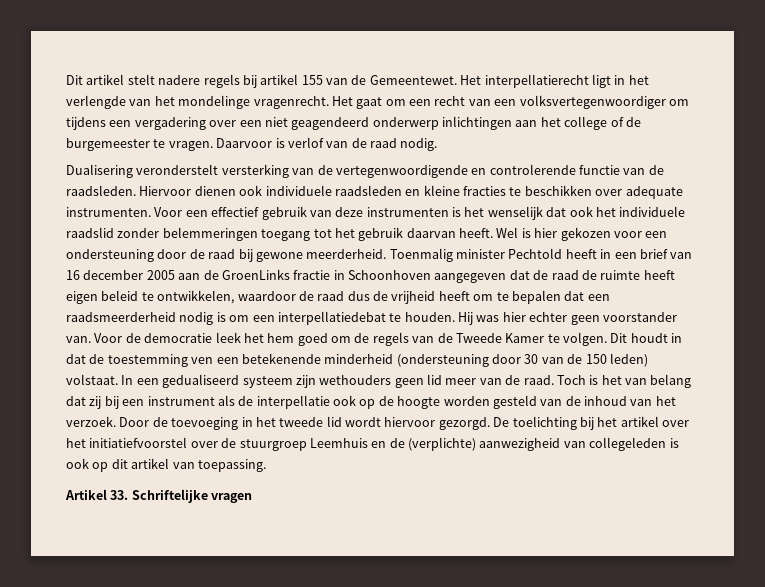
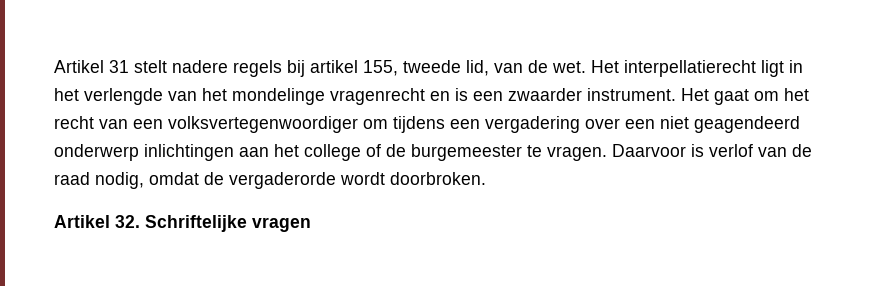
[66,74,125,85] Dit artikel -> [54,60,129,73] Artikel 31
[301,75,457,85] 155 van de Gemeentewet. -> [363,60,586,76] 155, tweede lid, van de wet.
[253,96,329,109] vragenrecht. -> [330,88,676,105] vragenrecht en is een zwaarder instrument.
[409,99,431,106] een -> [784,88,809,101] het
[400,138,438,151] [66,164,664,178] [66,185,683,199] [66,206,686,220] [66,227,668,241] [66,248,693,262] [66,269,675,283] [66,290,610,304] [66,311,677,325] [66,332,683,346] [66,353,648,367] [66,374,692,388] [66,395,676,409] [66,416,689,430] [66,437,679,451] [66,458,266,472] [65,489,129,500] nodig. // Dualisering veronderstelt versterking van de vertegenwoordigende en controlerende functie van de raadsleden. Hiervoor dienen ook individuele raadsleden en kleine fracties te beschikken over adequate instrumenten. Voor een effectief gebruik van deze instrumenten is het wenselijk dat ook het individuele raadslid zonder belemmeringen toegang tot het gebruik daarvan heeft. Wel is hier gekozen voor een ondersteuning door de raad bij gewone meerderheid. Toenmalig minister Pechtold heeft in een brief van 16 december 2005 aan de GroenLinks fractie in Schoonhoven aangegeven dat de raad de ruimte heeft eigen beleid te ontwikkelen, waardoor de raad dus de vrijheid heeft om te bepalen dat een raadsmeerderheid nodig is om een interpellatiedebat te houden. Hij was hier echter geen voorstander van. Voor de democratie leek het hem goed om de regels van de Tweede Kamer te volgen. Dit houdt in dat de toestemming ven een betekenende minderheid (ondersteuning door 30 van de 150 leden) volstaat. In een gedualiseerd systeem zijn wethouders geen lid meer van de raad. Toch is het van belang dat zij bij een instrument als de interpellatie ook op de hoogte worden gesteld van de inhoud van het verzoek. Door de toevoeging in het tweede lid wordt hiervoor gezorgd. De toelichting bij het artikel over het initiatiefvoorstel over de stuurgroep Leemhuis en de (verplichte) aanwezigheid van collegeleden is ook op dit artikel van toepassing. // Artikel 33. -> [95,172,486,189] [54,215,140,228] nodig, omdat de vergaderorde wordt doorbroken. // Artikel 32.

